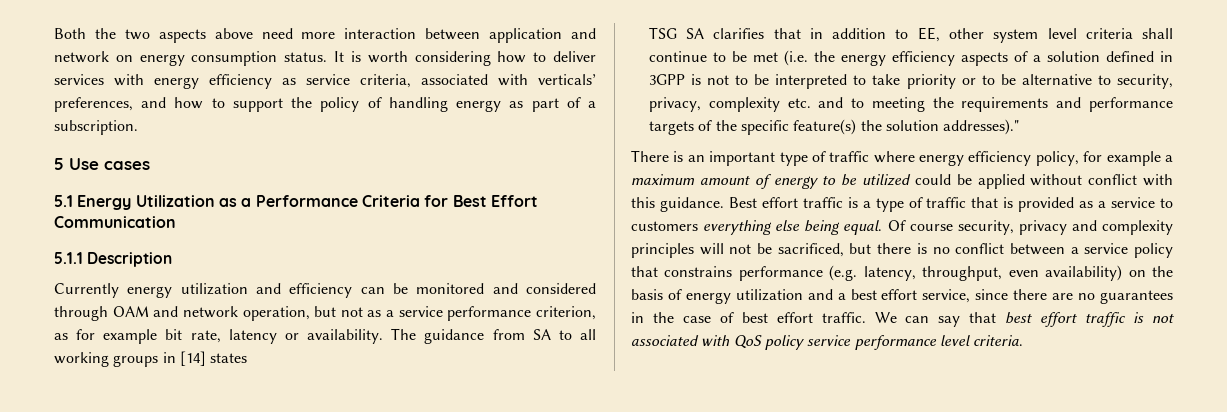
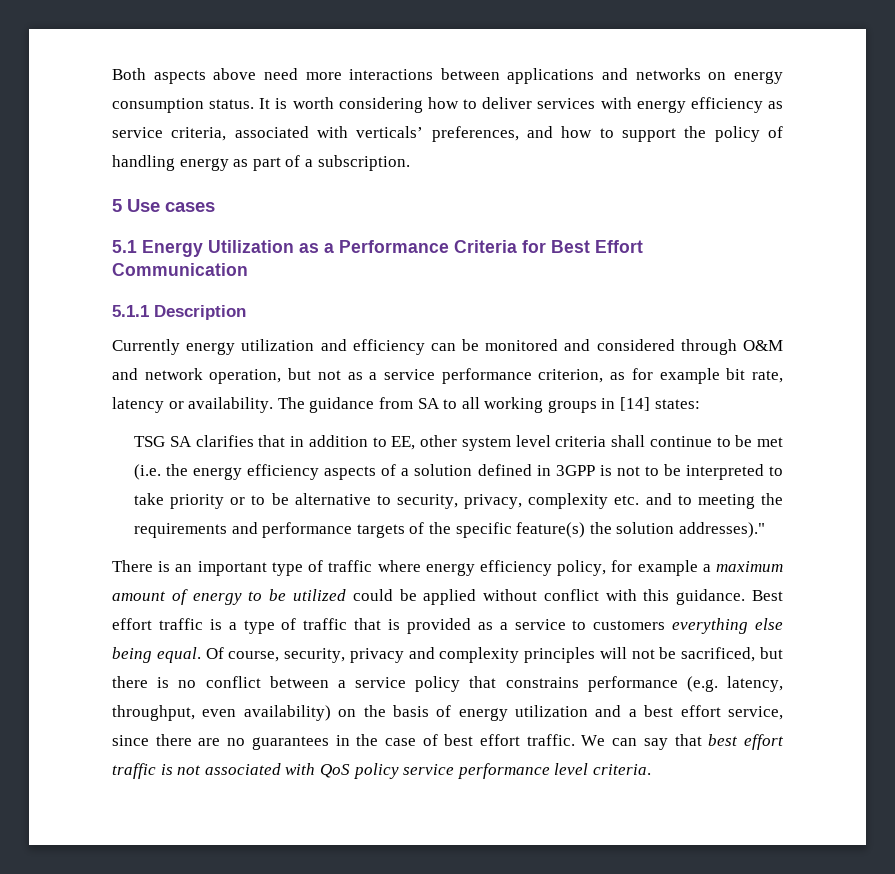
[94,28,150,40] the two -> (146, 74) none
[344,28,596,43] [54,51,109,63] interaction between application and network -> [349,68,701,84] interactions between applications and networks
[112,306,149,317] OAM -> [743,340,783,351] O&M
[210,353,248,363] states -> [654,399,700,409] states:
[909,224,953,231] course -> [228,651,280,662] course,

